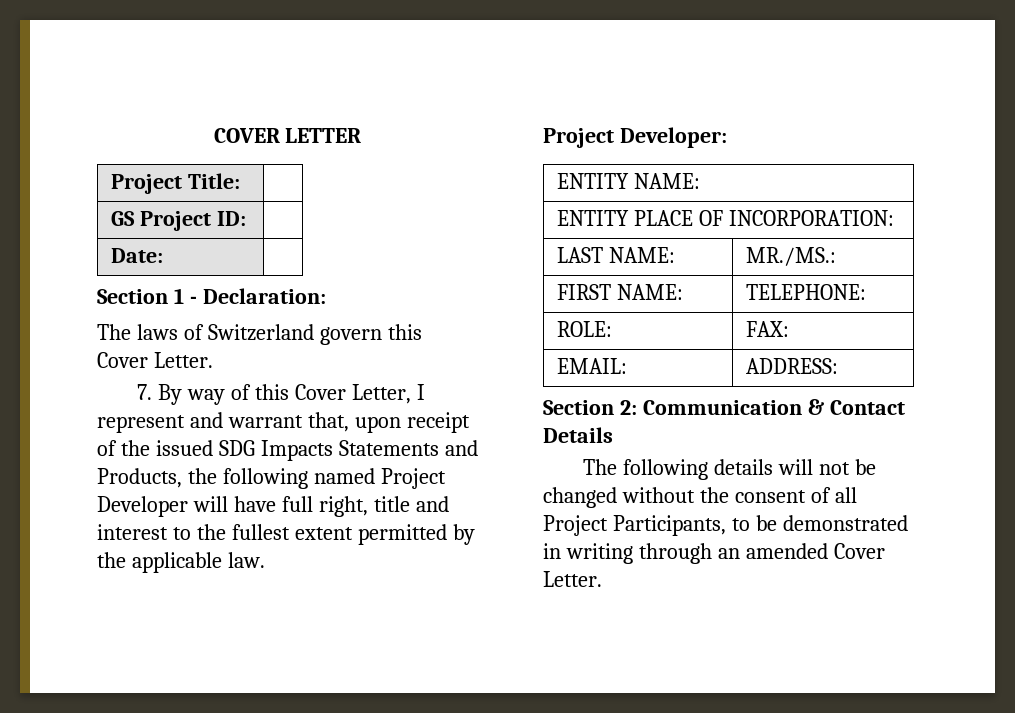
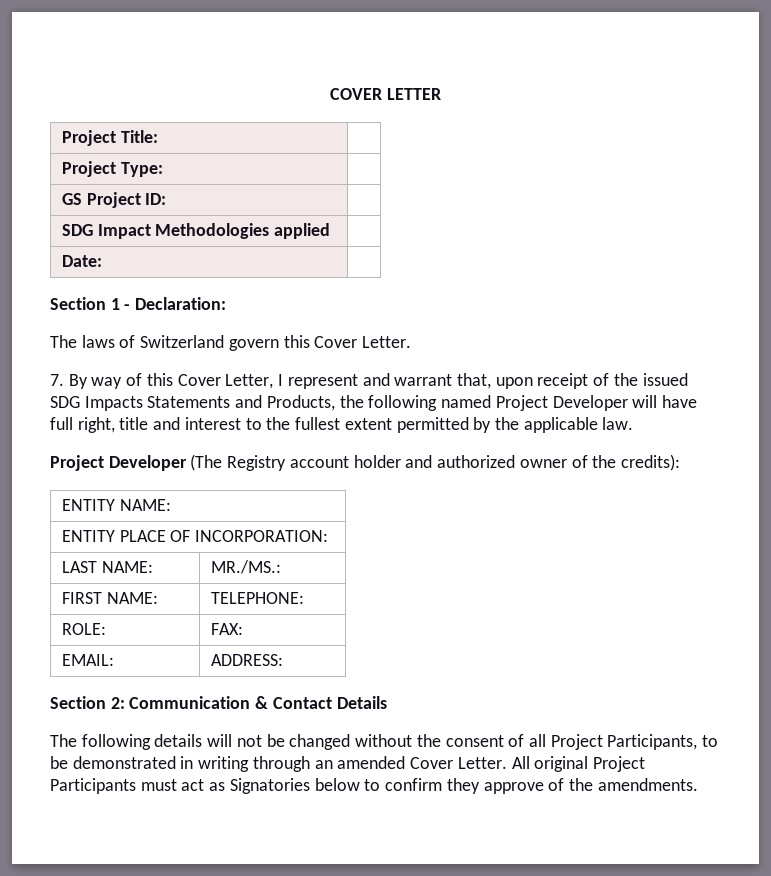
(240, 181) none -> [61,161,163,177] // Project Type: |
(246, 218) none -> [61,223,331,239] // SDG Impact Methodologies applied |
[619,127,727,148] Developer: -> [108,454,680,471] Developer (The Registry account holder and authorized owner of the credits):
(602, 579) none -> [511,756,645,772] [50,778,698,794] All original Project Participants must act as Signatories below to confirm they approve of the amendments.

